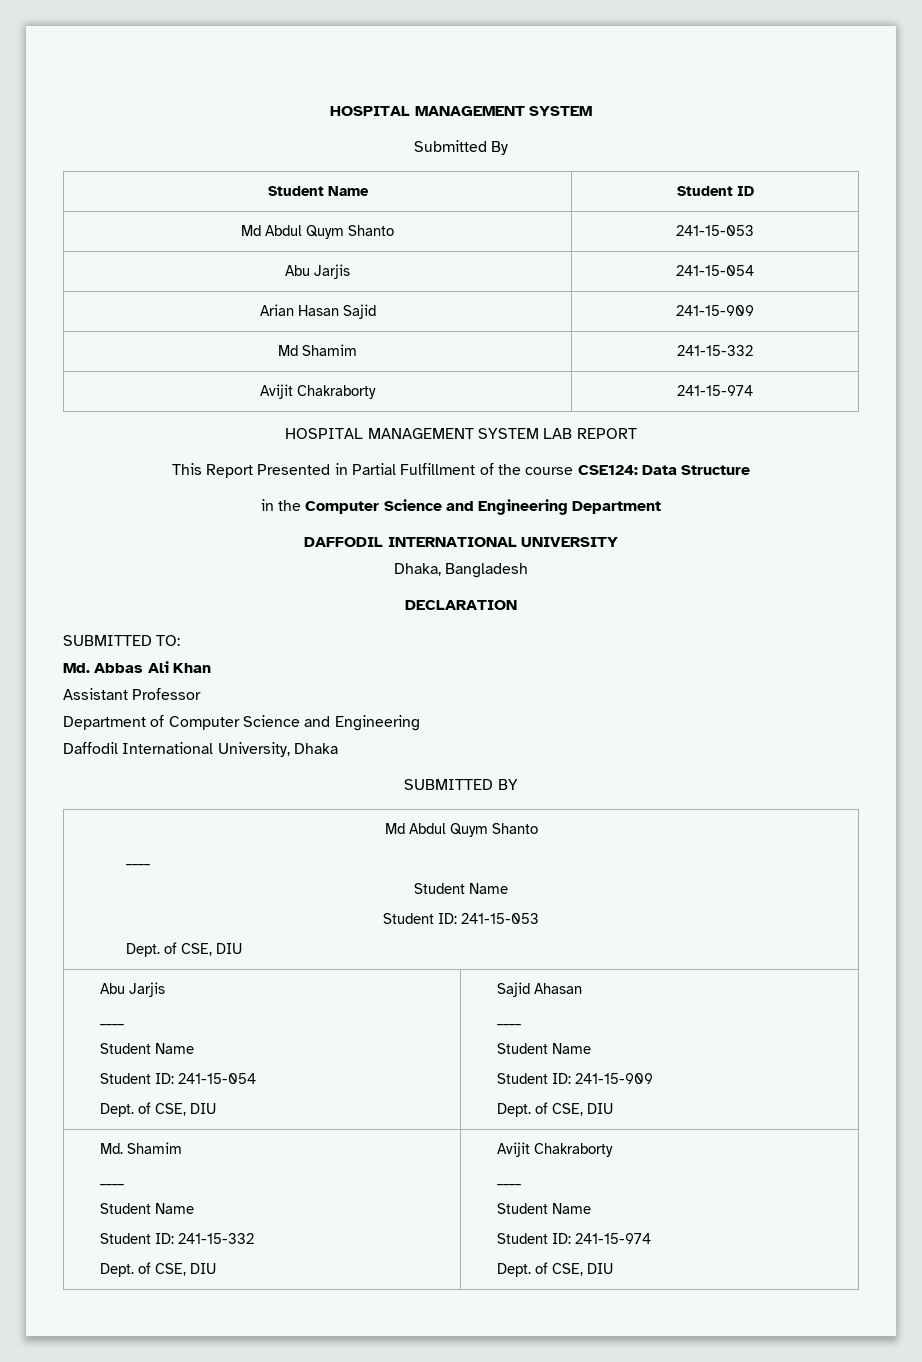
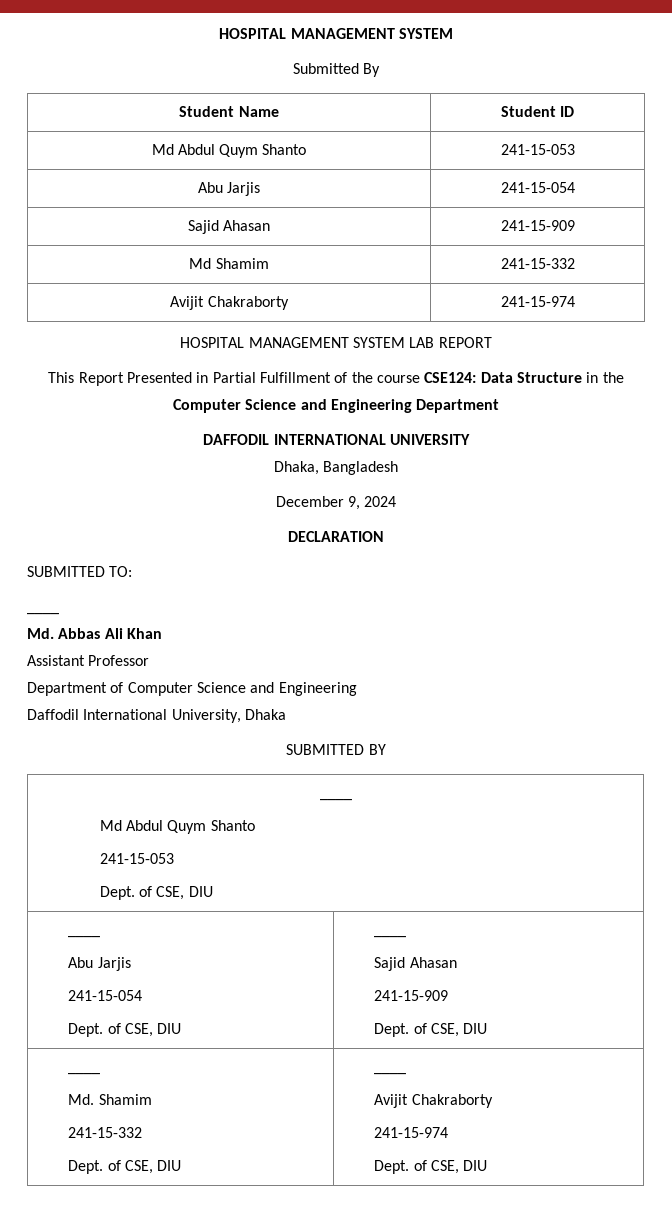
[259,304,376,319] Arian Hasan Sajid -> [187,220,271,234] Sajid Ahasan
(751, 470) // -> (582, 377) none
(529, 570) none -> [275,496,397,510] // December 9, 2024
(181, 640) none -> [27,612,59,615] // ____
(518, 784) none -> [319,798,352,801] ____ //
[125,864,150,866] [414,883,508,894] [383,913,457,924] ____ // Student Name // Student ID: -> (255, 825) none
(242, 948) none -> [68,935,101,938] ____ //
[99,1024,124,1026] [99,1043,194,1054] [99,1073,174,1084] ____ // Student Name // Student ID: -> (131, 964) none
(216, 1108) none -> [374,935,407,938] ____ //
[496,1024,521,1026] [496,1043,591,1054] [496,1073,571,1084] ____ // Student Name // Student ID: -> (457, 962) none
(613, 1108) none -> [68,1072,101,1075] ____ //
[99,1184,124,1186] [99,1203,194,1214] [99,1233,174,1244] ____ // Student Name // Student ID: -> (152, 1099) none
(216, 1268) none -> [374,1072,407,1075] ____ //
[496,1184,521,1186] [496,1203,591,1214] [496,1233,571,1244] ____ // Student Name // Student ID: -> (493, 1101) none

